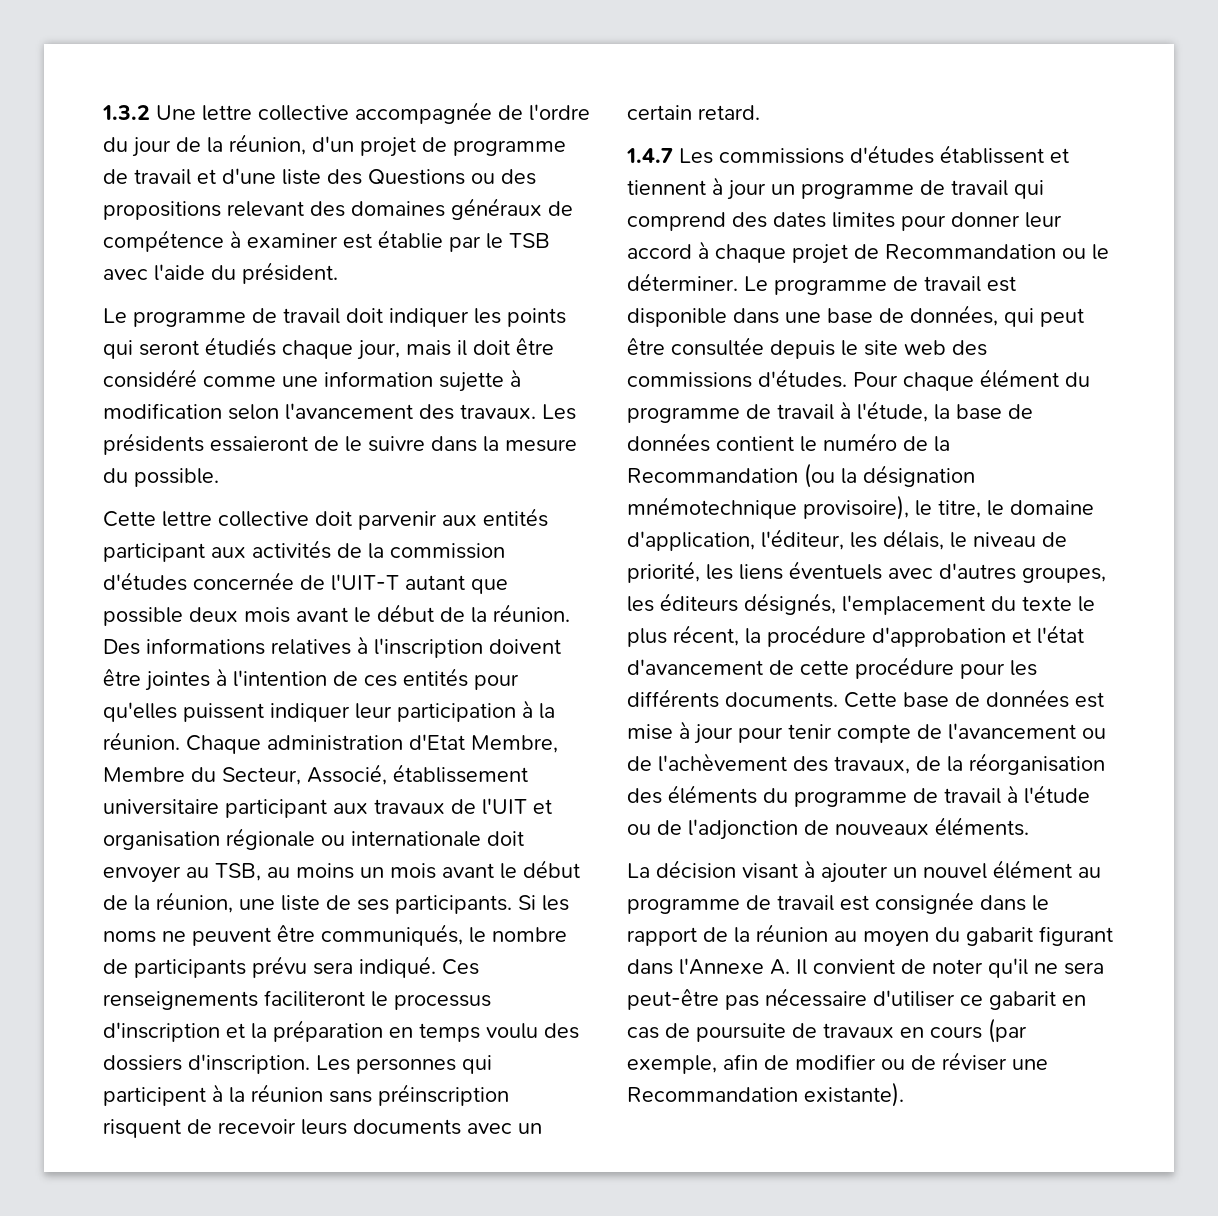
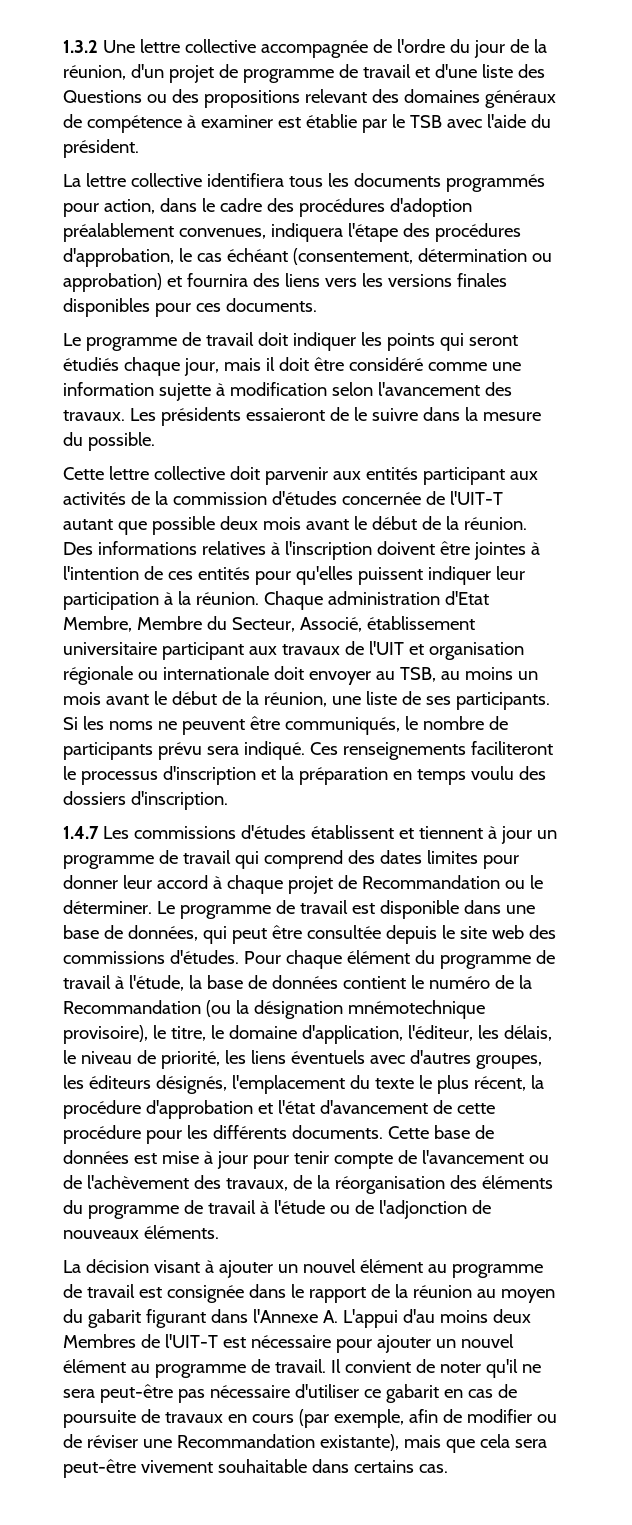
(338, 273) none -> [63,173,545,192] [63,198,472,217] [63,223,521,242] [63,248,552,267] [63,273,507,292] [63,298,317,317] // La lettre collective identifiera tous les documents programmés pour action, dans le cadre des procédures d'adoption préalablement convenues, indiquera l'étape des procédures d'approbation, le cas échéant (consentement, détermination ou approbation) et fournira des liens vers les versions finales disponibles pour ces documents.
[316,1055,492,1074] [103,1084,509,1106] [103,1119,542,1138] [627,105,760,120] Les personnes qui participent à la réunion sans préinscription risquent de recevoir leurs documents avec un certain retard. -> (228, 800) none
(790, 967) none -> [342,1309,531,1328] [63,1334,514,1353] [63,1359,326,1378] L'appui d'au moins deux Membres de l'UIT-T est nécessaire pour ajouter un nouvel élément au programme de travail.
[804,1082,904,1107] existante). -> [319,1434,547,1453] [63,1459,448,1478] existante), mais que cela sera peut-être vivement souhaitable dans certains cas.

